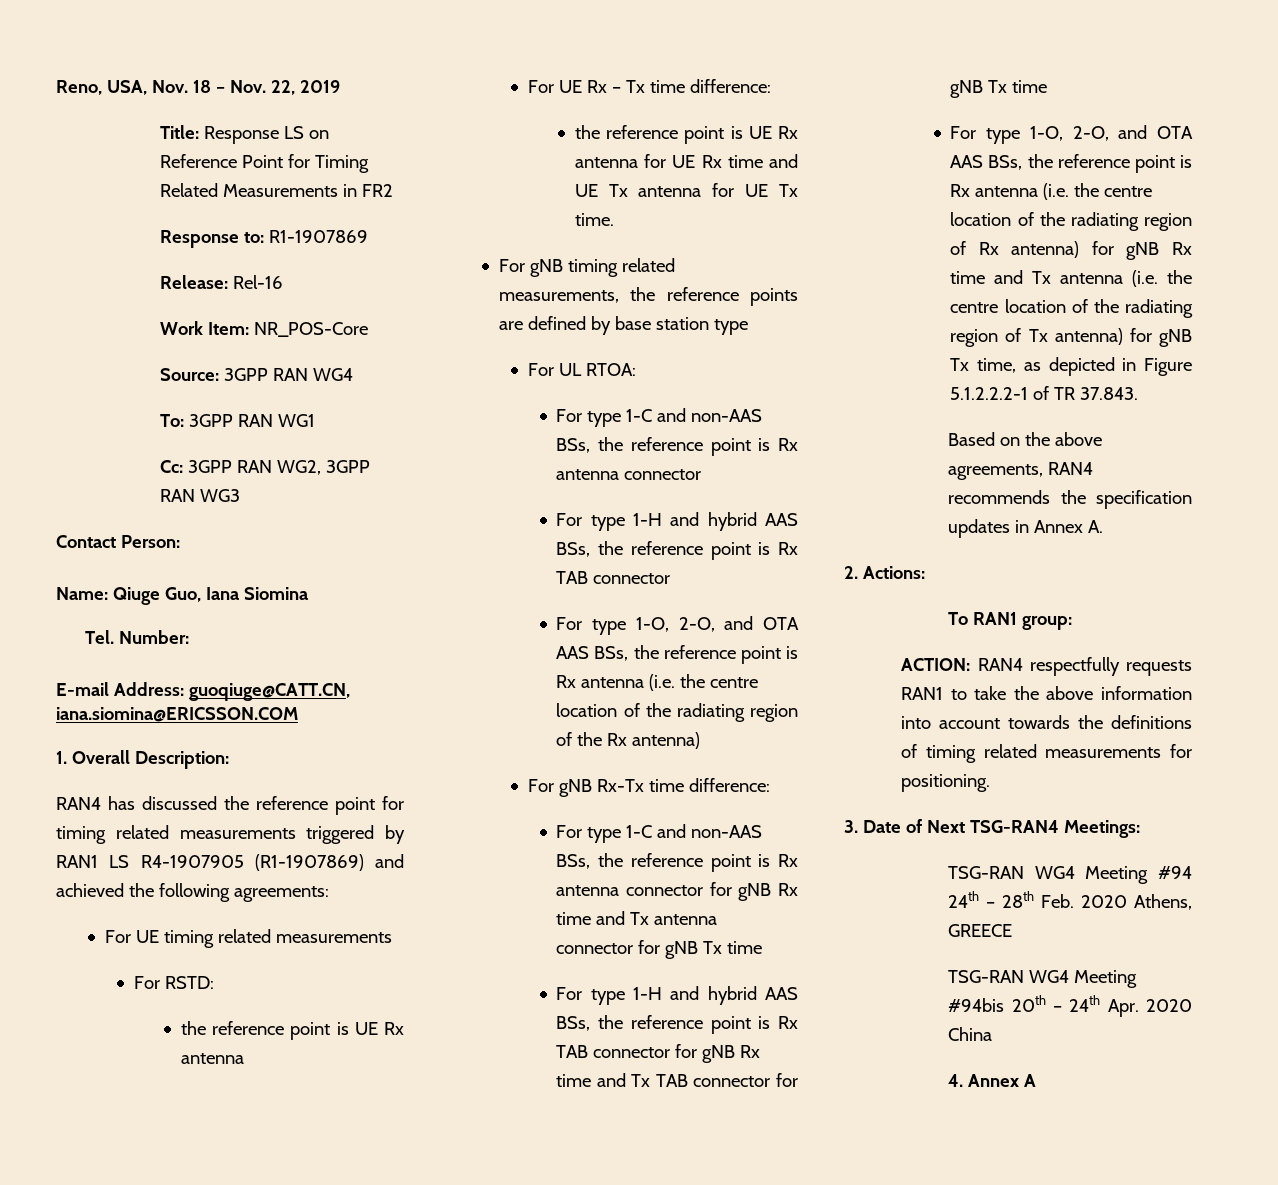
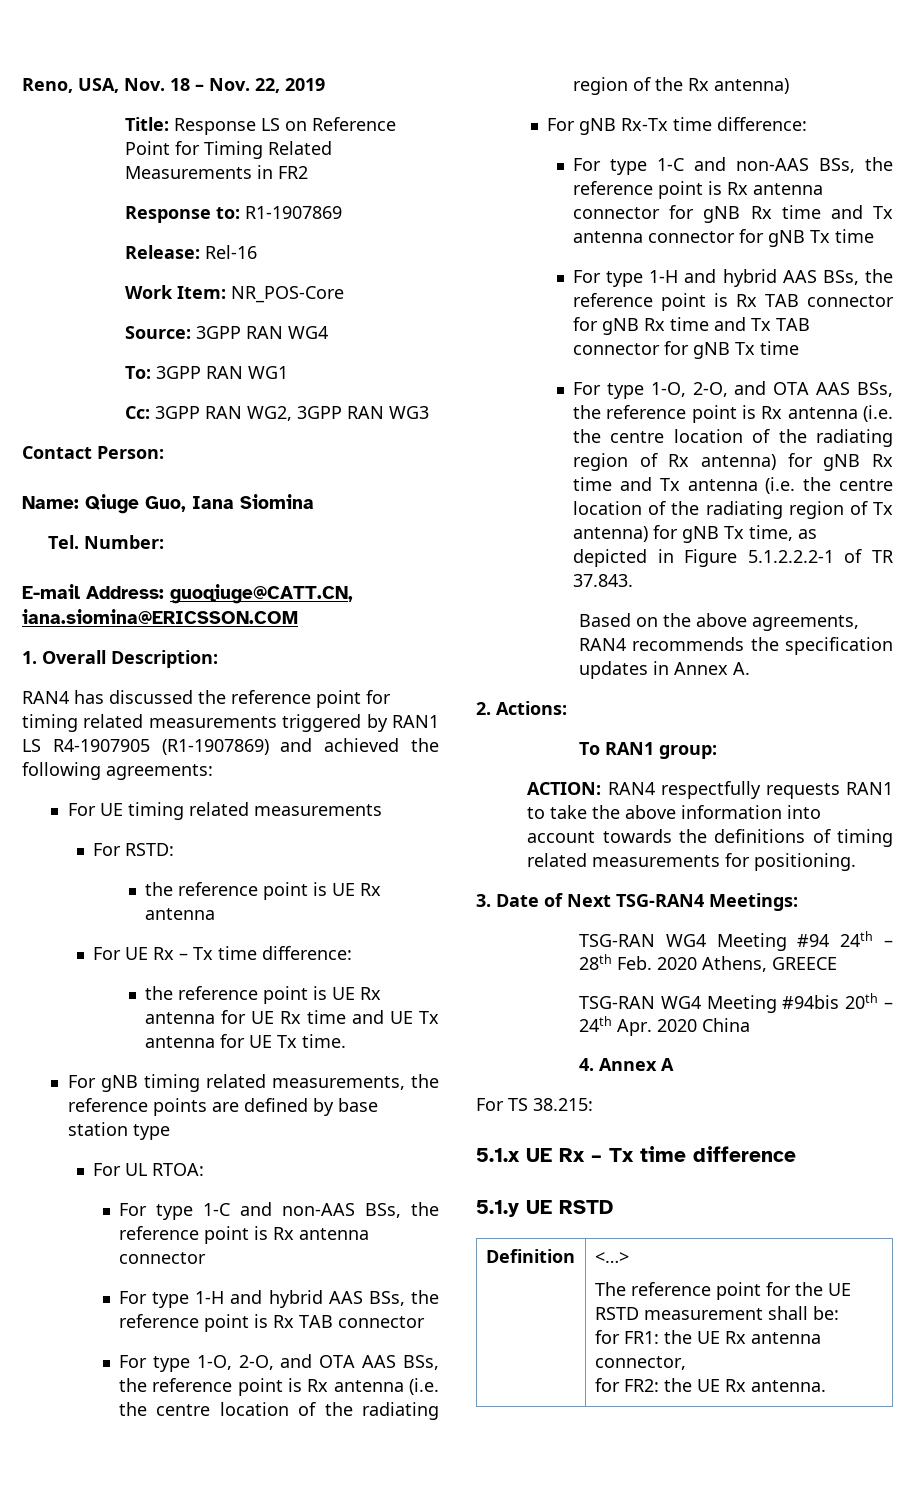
(1037, 1080) none -> [476,1098,593,1111] [476,1146,796,1162] [476,1200,613,1217] [485,1249,575,1263] [594,1252,629,1263] [594,1282,851,1300] [594,1306,839,1320] [594,1330,821,1344] [594,1356,686,1370] [594,1378,826,1392] // For TS 38.215: // 5.1.x UE Rx – Tx time difference // 5.1.y UE RSTD // Definition | <…> // The reference point for the UE RSTD measurement shall be: // for FR1: the UE Rx antenna connector, // for FR2: the UE Rx antenna.

